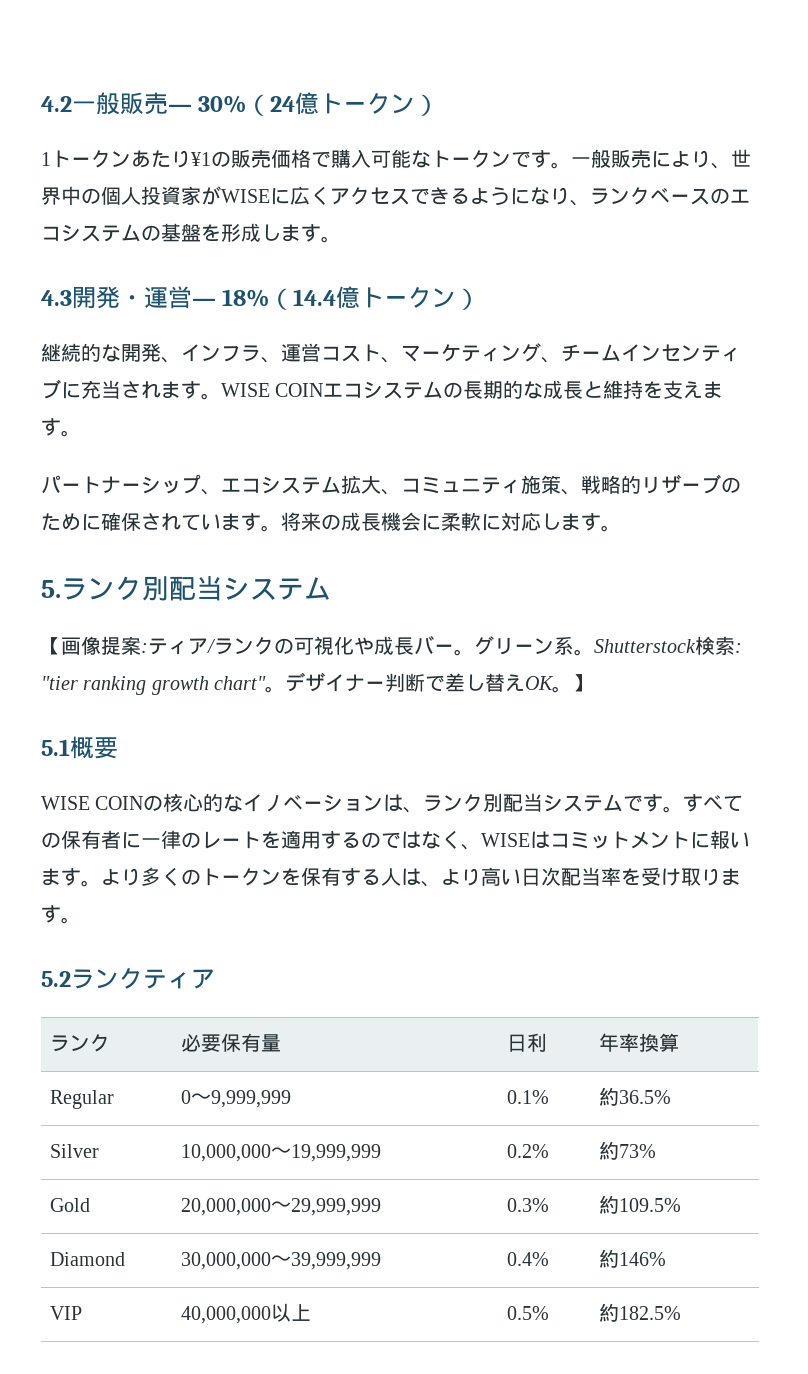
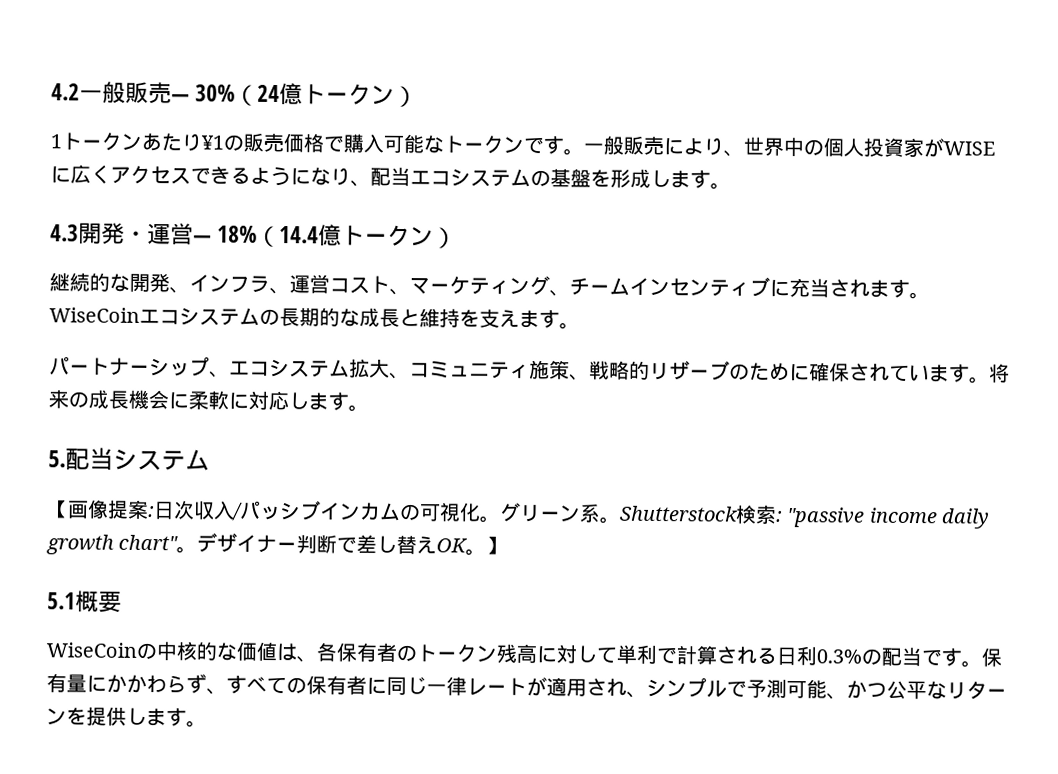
[590,187,730,205] ランクベースの -> [370,166,411,187] 配当
[221,383,324,397] WISE COIN -> [49,307,140,323] WiseCoin
[61,576,169,601] ランク別 -> (66, 459) none
[148,635,454,655] ティア/ランクの可視化や成長バー -> [153,500,481,522] 日次収入/パッシブインカムの可視化
[41,676,147,695] "tier ranking -> [786,507,991,529] "passive income daily
[41,793,744,813] [41,830,750,850] [41,867,741,887] [41,905,81,924] [41,967,215,989] [50,1034,111,1052] [181,1033,282,1052] [507,1033,548,1052] [599,1033,680,1052] [50,1090,115,1109] [181,1090,292,1108] [507,1090,550,1104] [599,1087,672,1106] [50,1144,100,1158] [181,1144,382,1162] [507,1144,550,1158] [599,1141,657,1160] [50,1198,91,1212] [181,1198,382,1216] [507,1198,550,1212] [599,1195,682,1214] [50,1252,126,1266] [181,1252,382,1270] [507,1252,550,1266] [599,1249,667,1268] [50,1306,83,1320] [181,1303,312,1324] [507,1306,550,1320] [599,1303,682,1322] WISE COINの核心的なイノベーションは、ランク別配当システムです。すべての保有者に一律のレートを適用するのではなく、WISEはコミットメントに報います。より多くのトークンを保有する人は、より高い日次配当率を受け取ります。 // 5.2ランクティア // ランク | 必要保有量 | 日利 | 年率換算 // Regular | 0〜9,999,999 | 0.1% | 約36.5% // Silver | 10,000,000〜19,999,999 | 0.2% | 約73% // Gold | 20,000,000〜29,999,999 | 0.3% | 約109.5% // Diamond | 30,000,000〜39,999,999 | 0.4% | 約146% // VIP | 40,000,000以上 | 0.5% | 約182.5% -> [46,641,1002,668] [46,673,1007,700] [46,706,207,728] WiseCoinの中核的な価値は、各保有者のトークン残高に対して単利で計算される日利0.3%の配当です。保有量にかかわらず、すべての保有者に同じ一律レートが適用され、シンプルで予測可能、かつ公平なリターンを提供します。

